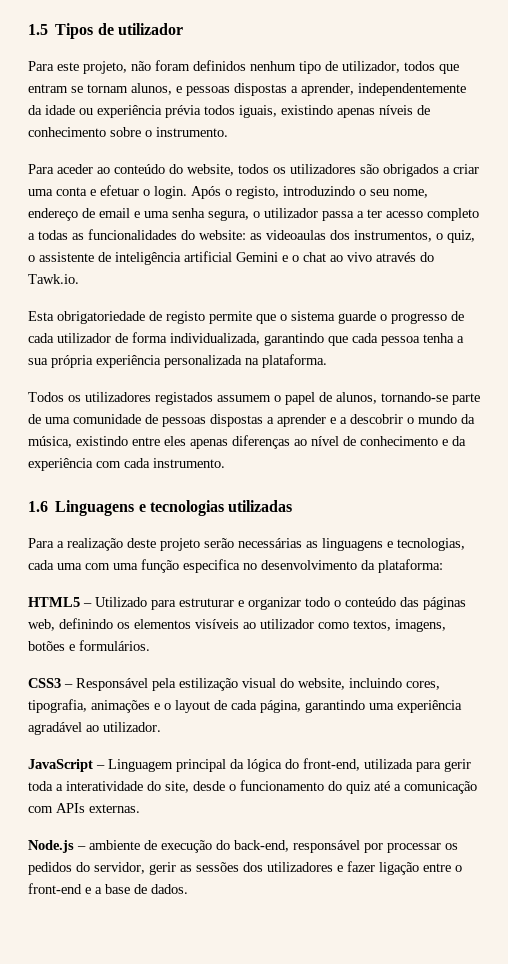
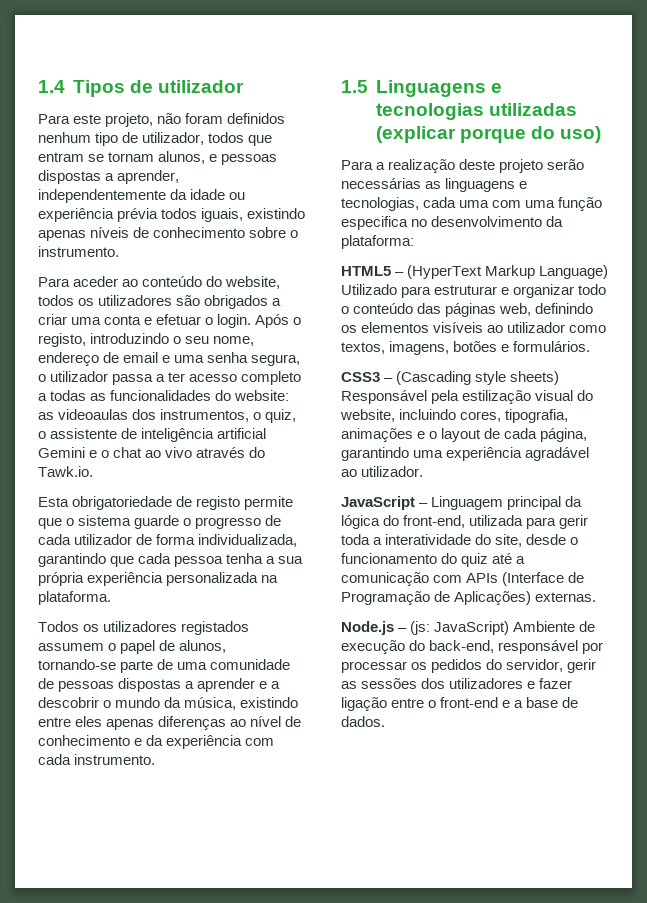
[28,24,48,35] 1.5 -> [38,80,65,93] 1.4
[28,501,48,512] 1.6 -> [341,80,368,93] 1.5
(293, 506) none -> [375,126,601,143] (explicar porque do uso)
(92, 605) none -> [407,265,609,279] (HyperText Markup Language)
(73, 686) none -> [396,371,560,385] (Cascading style sheets)
(85, 808) none -> [502,572,585,586] [341,591,532,605] (Interface de Programação de Aplicações)
[89,840,140,850] ambiente -> [410,621,576,635] (js: JavaScript) Ambiente

